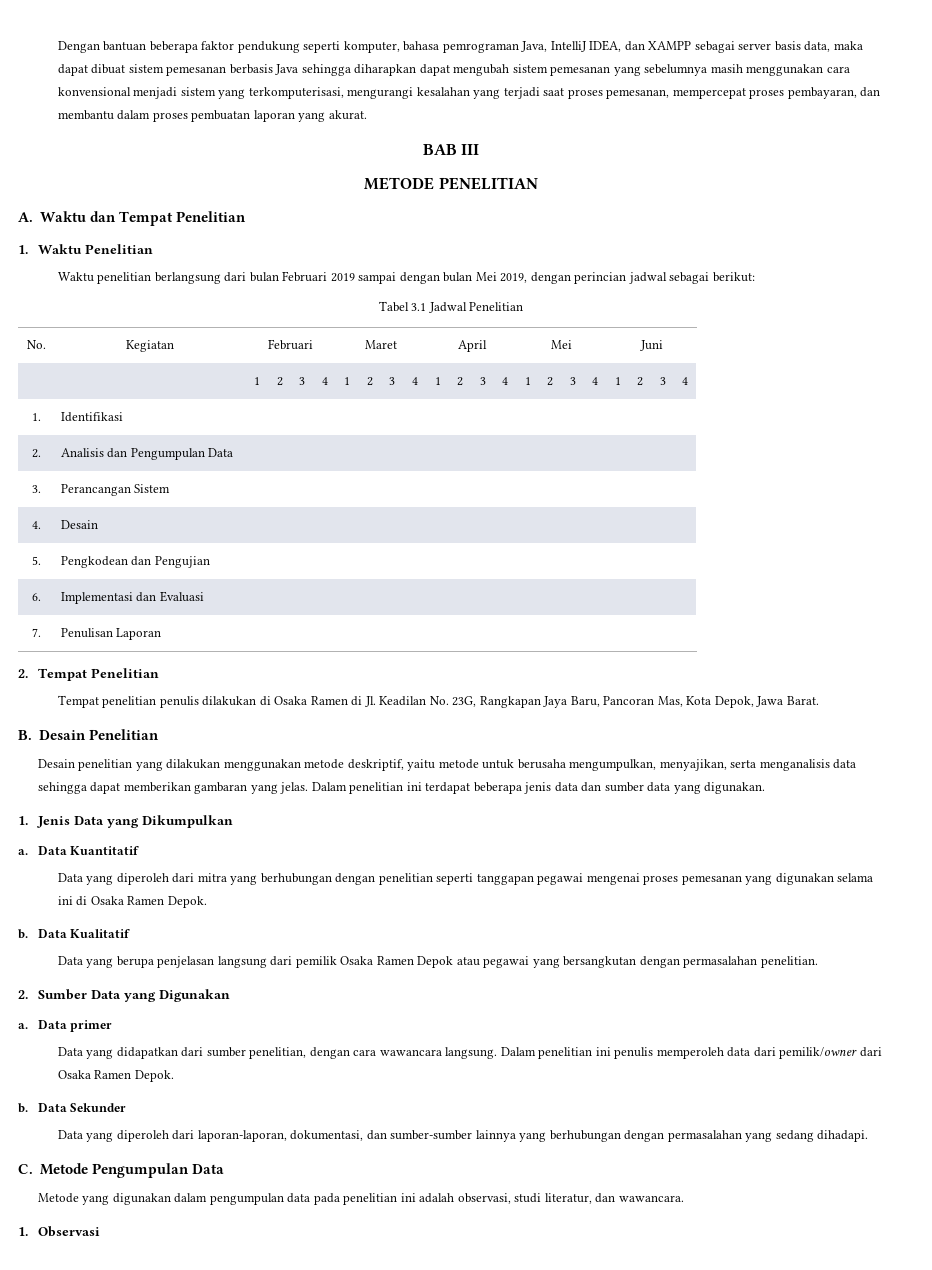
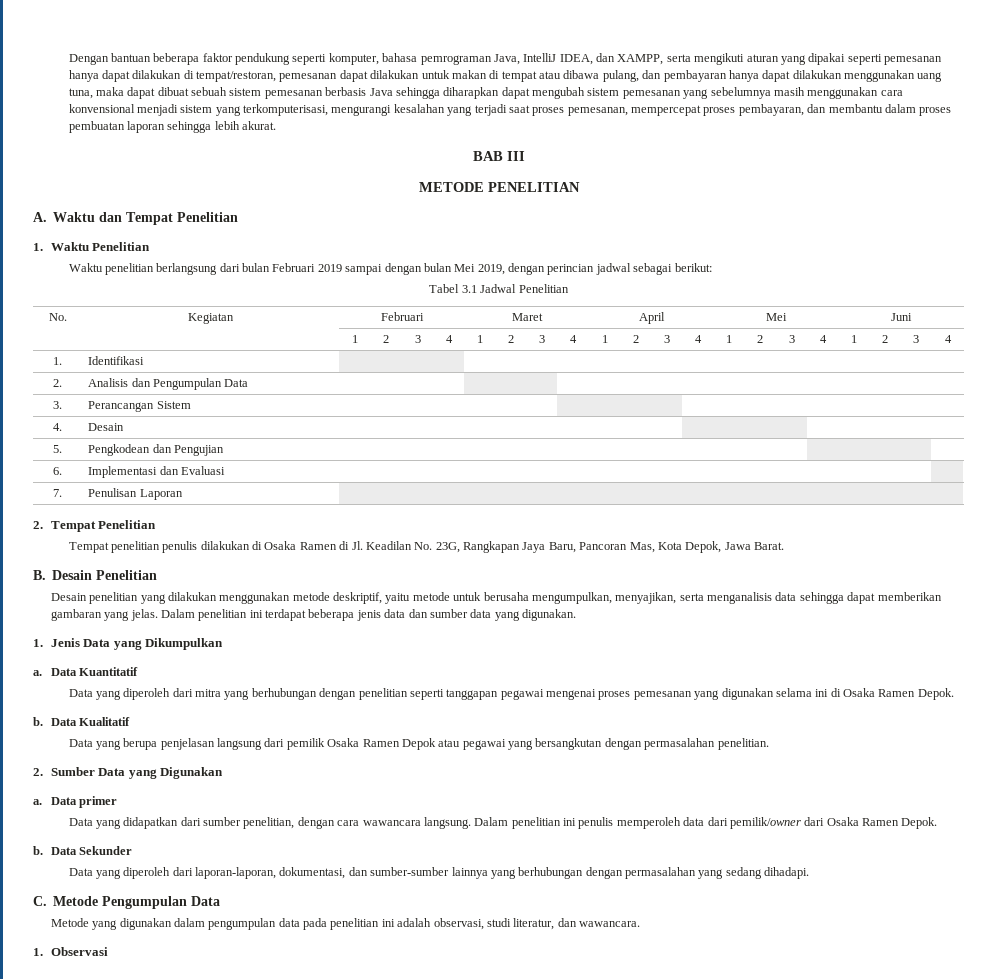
[648,41,831,53] XAMPP sebagai server basis data, -> [617,53,943,65] [68,70,943,82] [68,88,93,99] XAMPP, serta mengikuti aturan yang dipakai seperti pemesanan hanya dapat dilakukan di tempat/restoran, pemesanan dapat dilakukan untuk makan di tempat atau dibawa pulang, dan pembayaran hanya dapat dilakukan menggunakan uang tuna,
(126, 69) none -> [191,87,228,96] sebuah
[298,112,326,122] yang -> [167,121,240,133] sehingga lebih

